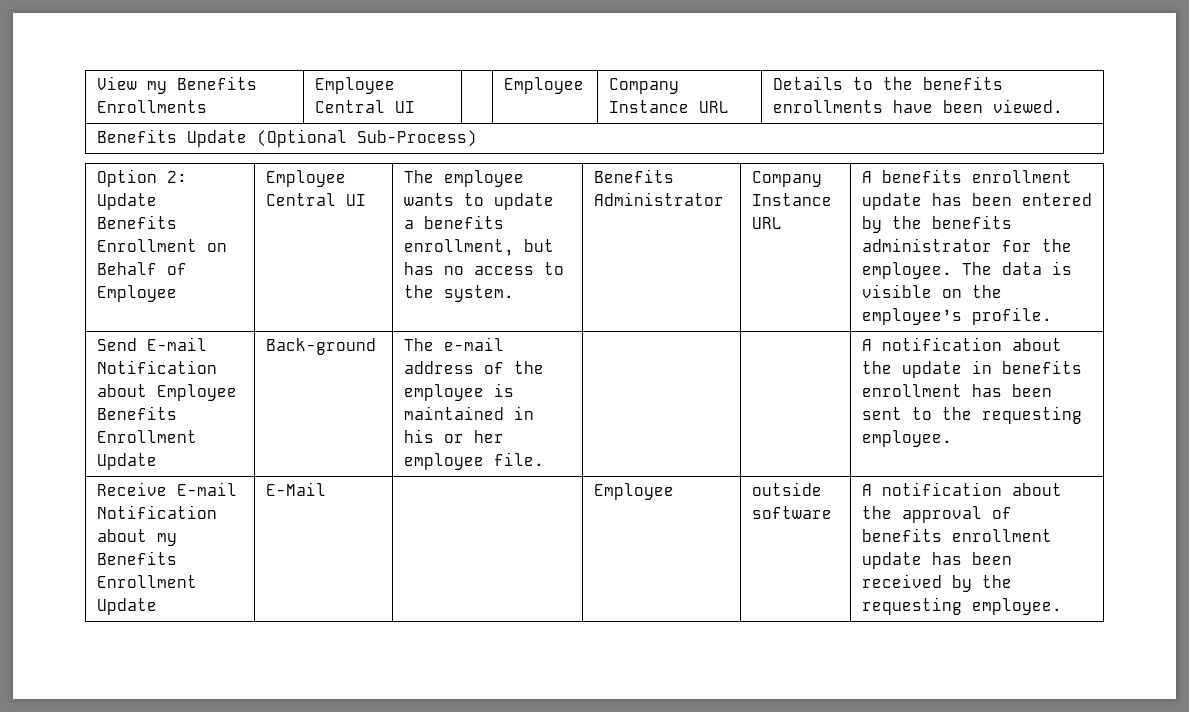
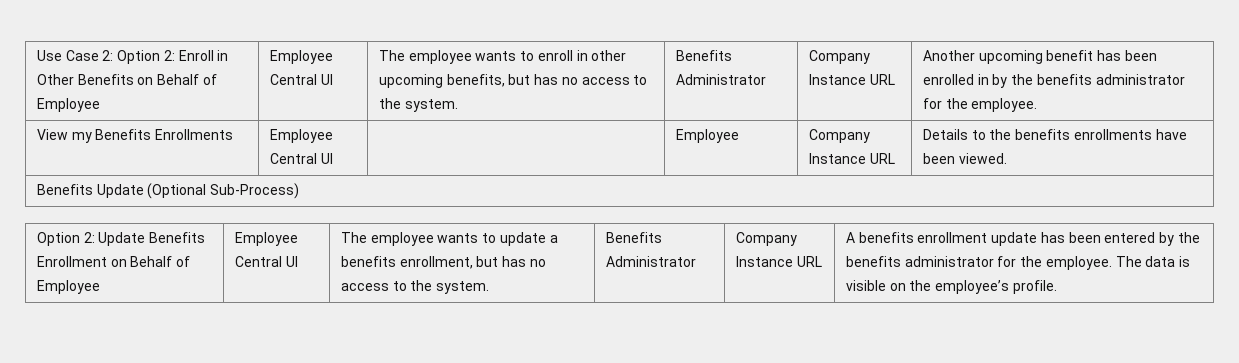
(96, 83) none -> [36,50,229,64] [36,74,217,85] [36,98,100,112] [269,50,333,64] [269,74,333,85] [378,50,627,64] [378,74,648,88] [378,98,458,112] [675,50,732,61] [675,74,766,85] [808,50,870,64] [808,74,895,85] [922,50,1157,64] [922,74,1185,88] [922,98,1038,112] Use Case 2: Option 2: Enroll in Other Benefits on Behalf of Employee | Employee Central UI | The employee wants to enroll in other upcoming benefits, but has no access to the system. | Benefits Administrator | Company Instance URL | Another upcoming benefit has been enrolled in by the benefits administrator for the employee. //
[96,337,207,351] [96,360,217,374] [96,384,237,401] [96,406,177,420] [96,430,197,443] [96,453,157,470] [265,338,376,355] [403,337,504,351] [403,361,544,374] [403,383,514,401] [403,406,534,420] [403,429,504,443] [403,452,544,470] [861,337,1062,351] [861,360,1082,378] [861,384,1052,397] [861,406,1082,424] [861,430,952,447] [96,482,237,496] [96,505,217,519] [96,529,177,546] [96,551,177,565] [96,575,197,588] [96,598,157,615] [265,482,326,496] [593,483,674,500] [751,482,822,496] [751,506,832,519] [861,482,1062,496] [861,506,1012,523] [861,528,1052,542] [861,552,1012,569] [861,574,1012,592] [861,597,1062,615] // Send E-mail Notification about Employee Benefits Enrollment Update | Back-ground | The e-mail address of the employee is maintained in his or her employee file. | | | A notification about the update in benefits enrollment has been sent to the requesting employee. // Receive E-mail Notification about my Benefits Enrollment Update | E-Mail | | Employee | outside software | A notification about the approval of benefits enrollment update has been received by the requesting employee. -> (1057, 287) none

